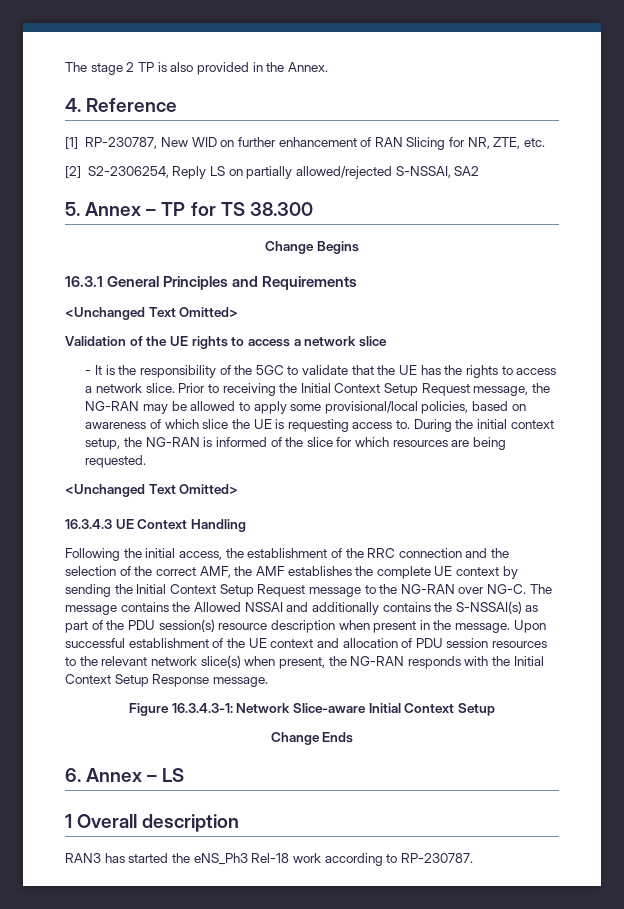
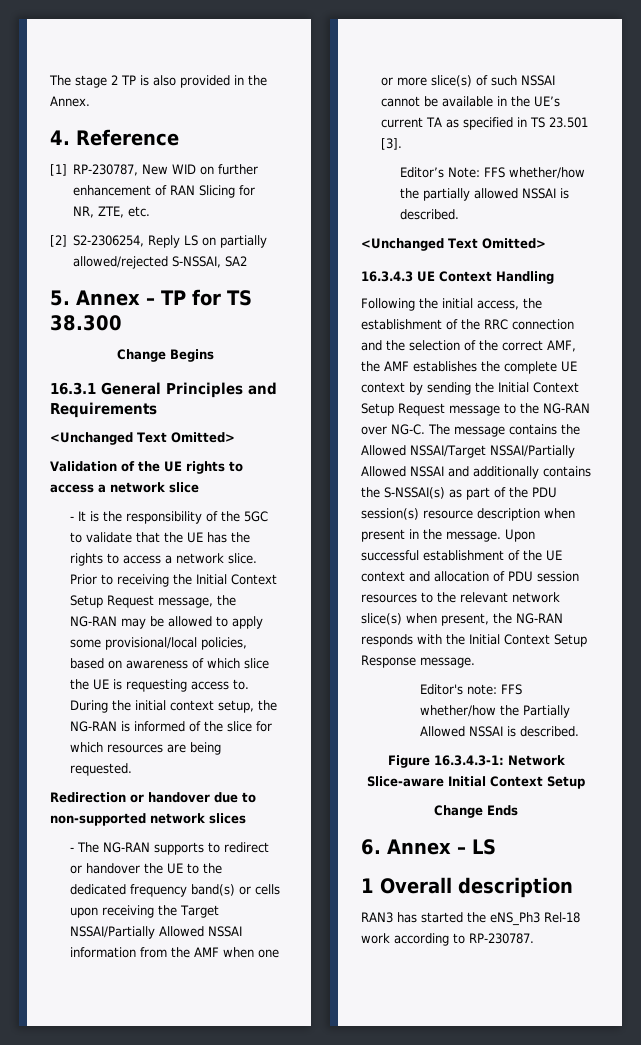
(147, 461) none -> [50,792,256,803] [50,813,246,826] [69,842,269,855] [69,863,222,874] [69,884,280,897] [69,905,219,918] [69,926,242,939] [69,947,279,958] [380,75,555,87] [380,96,560,107] [380,117,588,130] [380,138,402,150] [400,167,586,179] [400,188,570,201] [400,209,460,220] // Redirection or handover due to non-supported network slices // - The NG-RAN supports to redirect or handover the UE to the dedicated frequency band(s) or cells upon receiving the Target NSSAI/Partially Allowed NSSAI information from the AMF when one or more slice(s) of such NSSAI cannot be available in the UE’s current TA as specified in TS 23.501 [3]. // Editor’s Note: FFS whether/how the partially allowed NSSAI is described.
(241, 607) none -> [410,445,575,458] [361,466,406,477] NSSAI/Target NSSAI/Partially Allowed
(268, 682) none -> [420,684,523,695] [420,705,571,718] [420,726,580,737] // Editor's note: FFS whether/how the Partially Allowed NSSAI is described.

